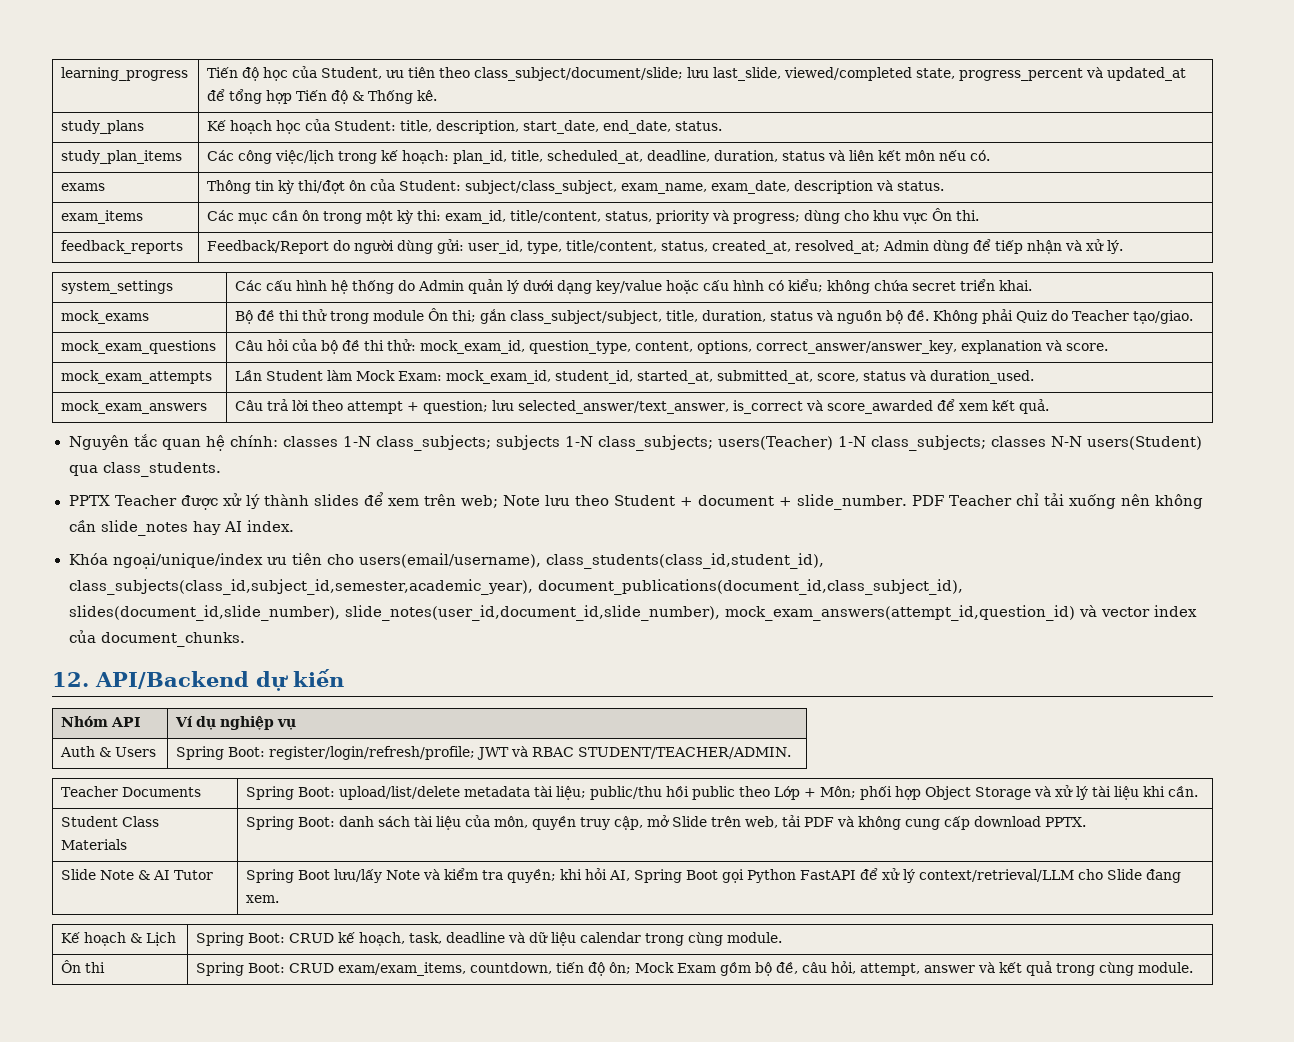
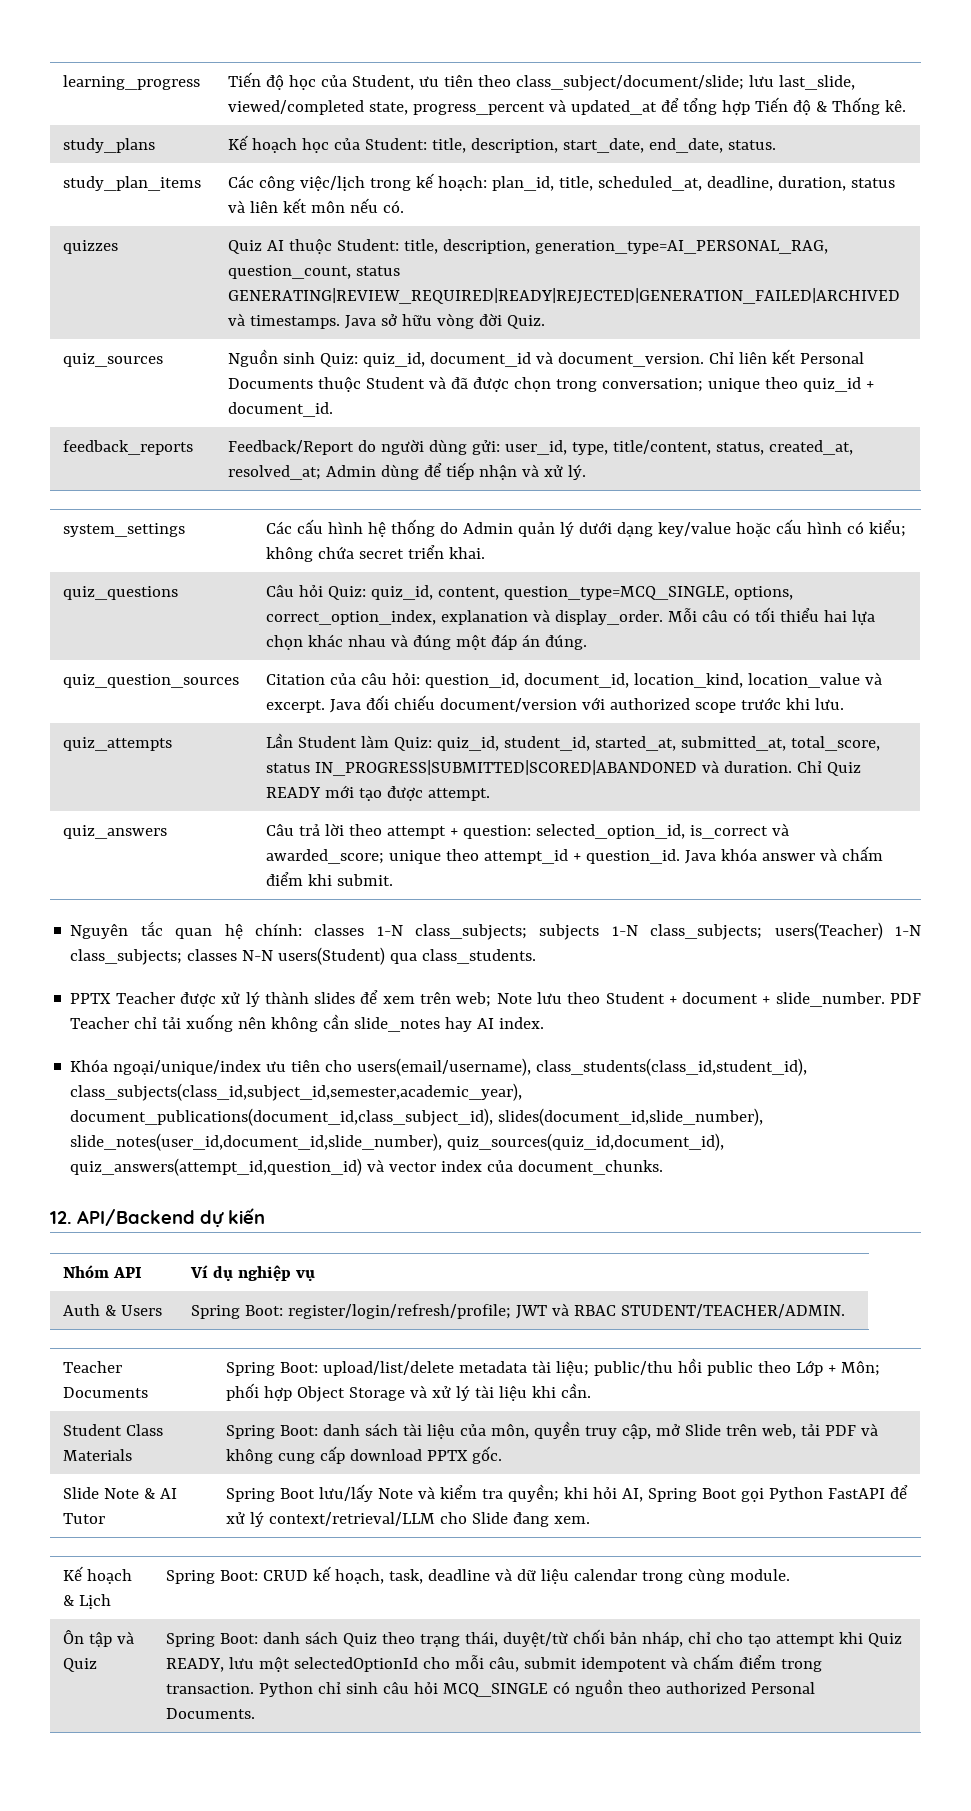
[61,183,106,191] [207,179,945,194] [61,210,144,224] [207,208,980,224] exams | Thông tin kỳ thi/đợt ôn của Student: subject/class_subject, exam_name, exam_date, description và status. // exam_items | Các mục cần ôn trong một kỳ thi: exam_id, title/content, status, priority và progress; dùng cho khu vực Ôn thi. -> [63,240,119,254] [228,239,828,254] [228,265,401,279] [228,288,901,304] [228,313,545,329] [63,353,164,367] [228,349,864,367] [228,376,874,392] [228,402,334,417] quizzes | Quiz AI thuộc Student: title, description, generation_type=AI_PERSONAL_RAG, question_count, status GENERATING|REVIEW_REQUIRED|READY|REJECTED|GENERATION_FAILED|ARCHIVED và timestamps. Java sở hữu vòng đời Quiz. // quiz_sources | Nguồn sinh Quiz: quiz_id, document_id và document_version. Chỉ liên kết Personal Documents thuộc Student và đã được chọn trong conversation; unique theo quiz_id + document_id.
[61,310,150,324] [235,308,1194,324] [61,340,217,354] [235,339,1109,354] [61,370,213,384] [235,370,1035,384] [61,400,208,414] mock_exams | Bộ đề thi thử trong module Ôn thi; gắn class_subject/subject, title, duration, status và nguồn bộ đề. Không phải Quiz do Teacher tạo/giao. // mock_exam_questions | Câu hỏi của bộ đề thi thử: mock_exam_id, question_type, content, options, correct_answer/answer_key, explanation và score. // mock_exam_attempts | Lần Student làm Mock Exam: mock_exam_id, student_id, started_at, submitted_at, score, status và duration_used. // mock_exam_answers -> [63,586,179,600] [266,585,793,600] [266,607,875,625] [266,634,587,650] [63,674,240,688] [266,672,882,688] [266,695,844,713] [63,737,173,751] [266,733,880,751] [266,760,861,776] [266,785,491,801] [63,825,168,839] quiz_questions | Câu hỏi Quiz: quiz_id, content, question_type=MCQ_SINGLE, options, correct_option_index, explanation và display_order. Mỗi câu có tối thiểu hai lựa chọn khác nhau và đúng một đáp án đúng. // quiz_question_sources | Citation của câu hỏi: question_id, document_id, location_kind, location_value và excerpt. Java đối chiếu document/version với authorized scope trước khi lưu. // quiz_attempts | Lần Student làm Quiz: quiz_id, student_id, started_at, submitted_at, total_score, status IN_PROGRESS|SUBMITTED|SCORED|ABANDONED và duration. Chỉ Quiz READY mới tạo được attempt. // quiz_answers
[423,399,1050,414] question; lưu selected_answer/text_answer, is_correct và score_awarded để xem kết quả. -> [462,823,789,839] [266,846,883,864] [266,872,394,886] question: selected_option_id, is_correct và awarded_score; unique theo attempt_id + question_id. Java khóa answer và chấm điểm khi submit.
[724,605,1075,621] mock_exam_answers(attempt_id,question_id) -> [447,1133,725,1151] [70,1158,363,1176] quiz_sources(quiz_id,document_id), quiz_answers(attempt_id,question_id)
[1045,817,1087,827] PPTX. -> [427,1446,502,1464] PPTX gốc.
[85,962,106,973] [196,961,1194,976] thi | Spring Boot: CRUD exam/exam_items, countdown, tiến độ ôn; Mock Exam gồm bộ đề, câu hỏi, attempt, answer và kết quả trong cùng module. -> [89,1631,135,1647] [63,1658,98,1672] [166,1629,902,1647] [166,1654,822,1672] [166,1679,815,1697] [166,1708,256,1719] tập và Quiz | Spring Boot: danh sách Quiz theo trạng thái, duyệt/từ chối bản nháp, chỉ cho tạo attempt khi Quiz READY, lưu một selectedOptionId cho mỗi câu, submit idempotent và chấm điểm trong transaction. Python chỉ sinh câu hỏi MCQ_SINGLE có nguồn theo authorized Personal Documents.

